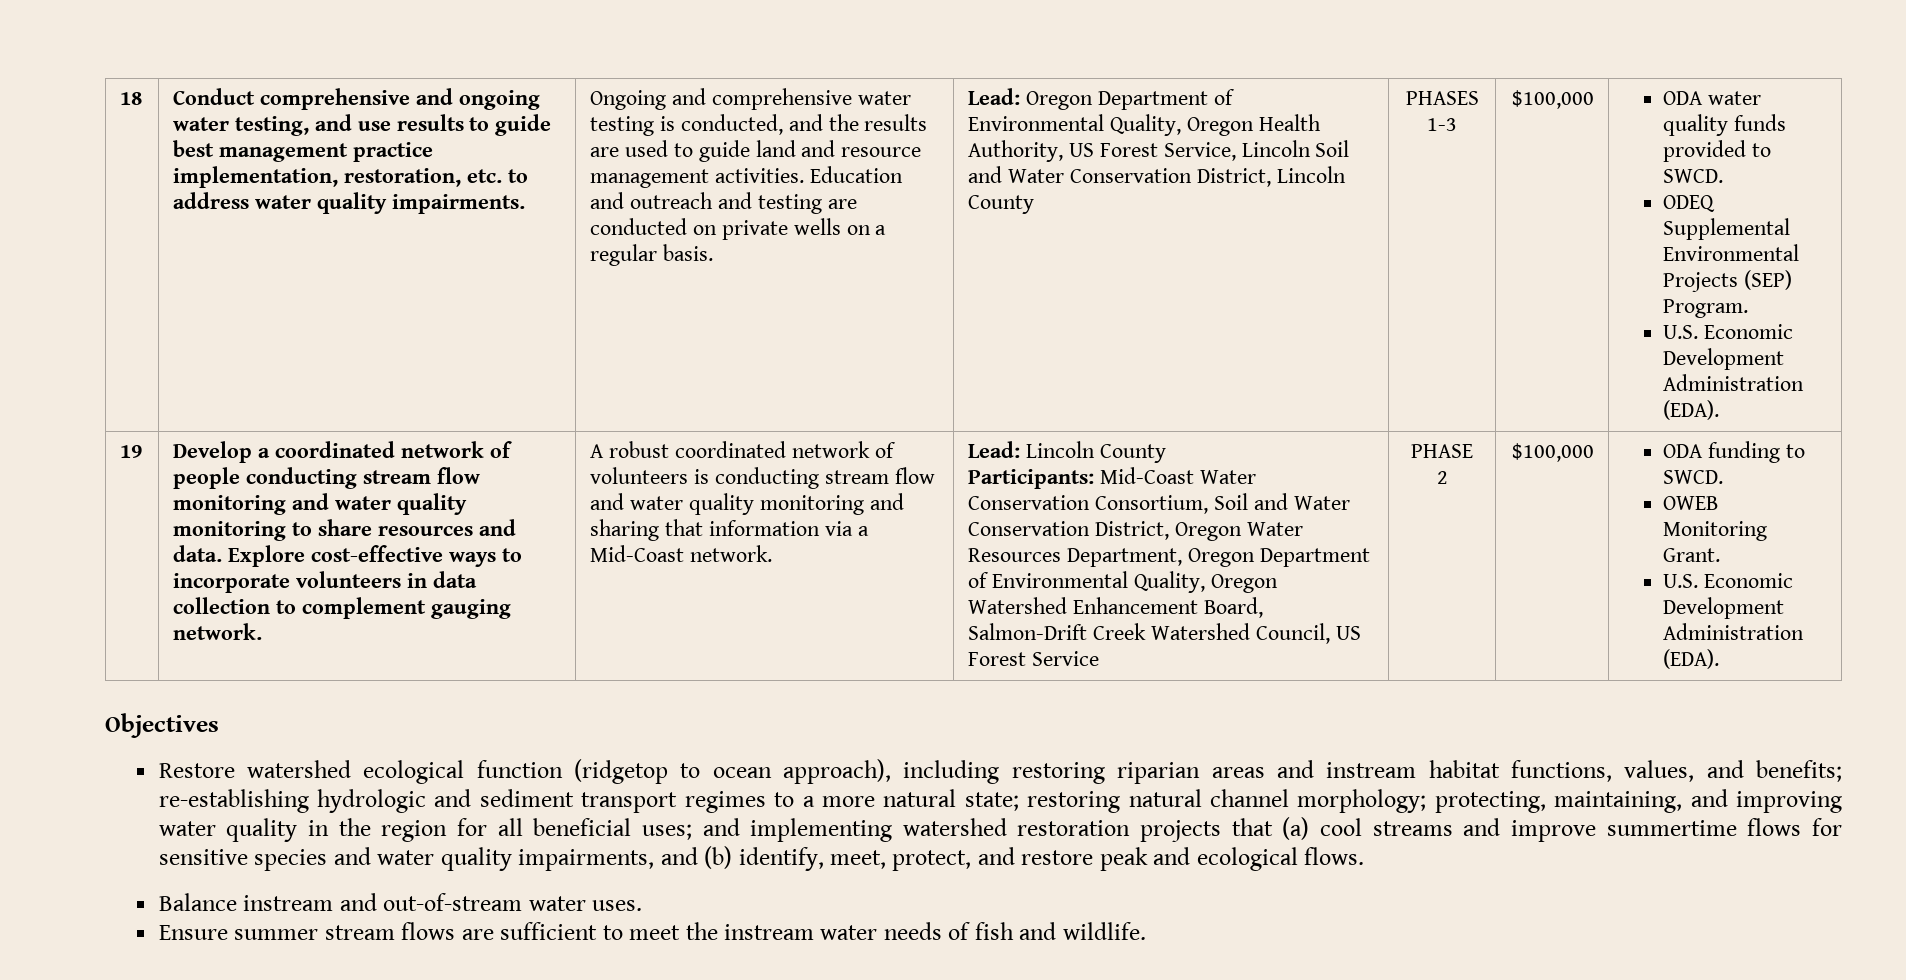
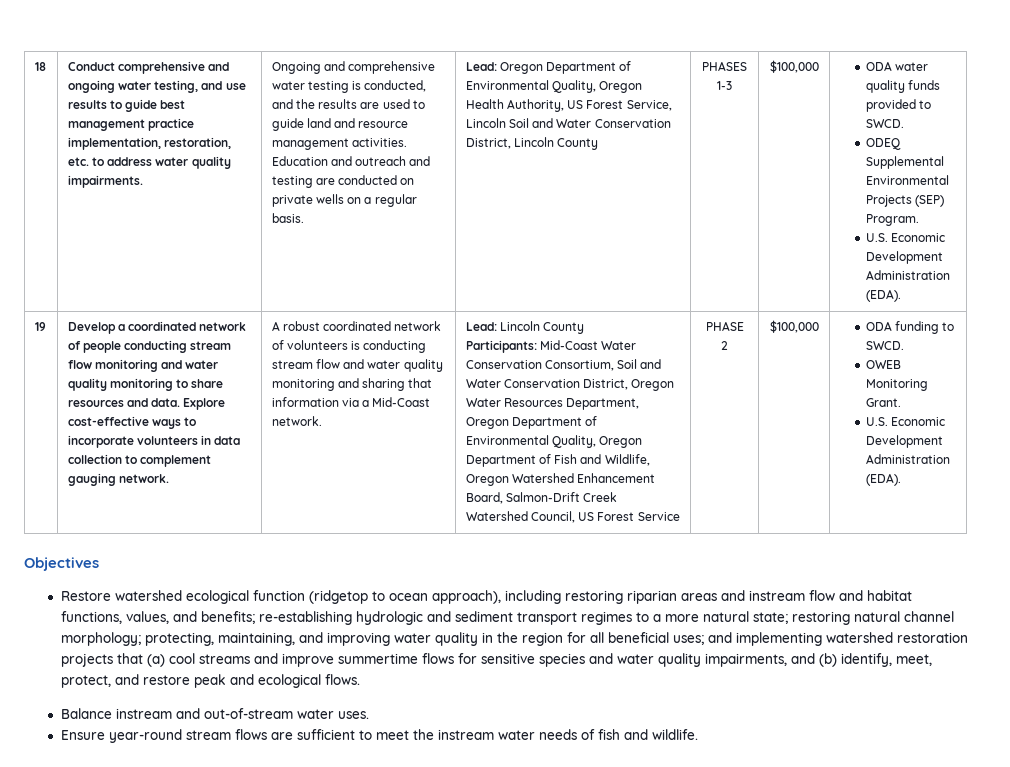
(1278, 583) none -> [465,454,650,467] [465,474,509,486] Department of Fish and Wildlife, Oregon
(1417, 770) none -> [808,590,863,601] flow and
[234,929,319,940] summer -> [108,729,182,743] year-round

